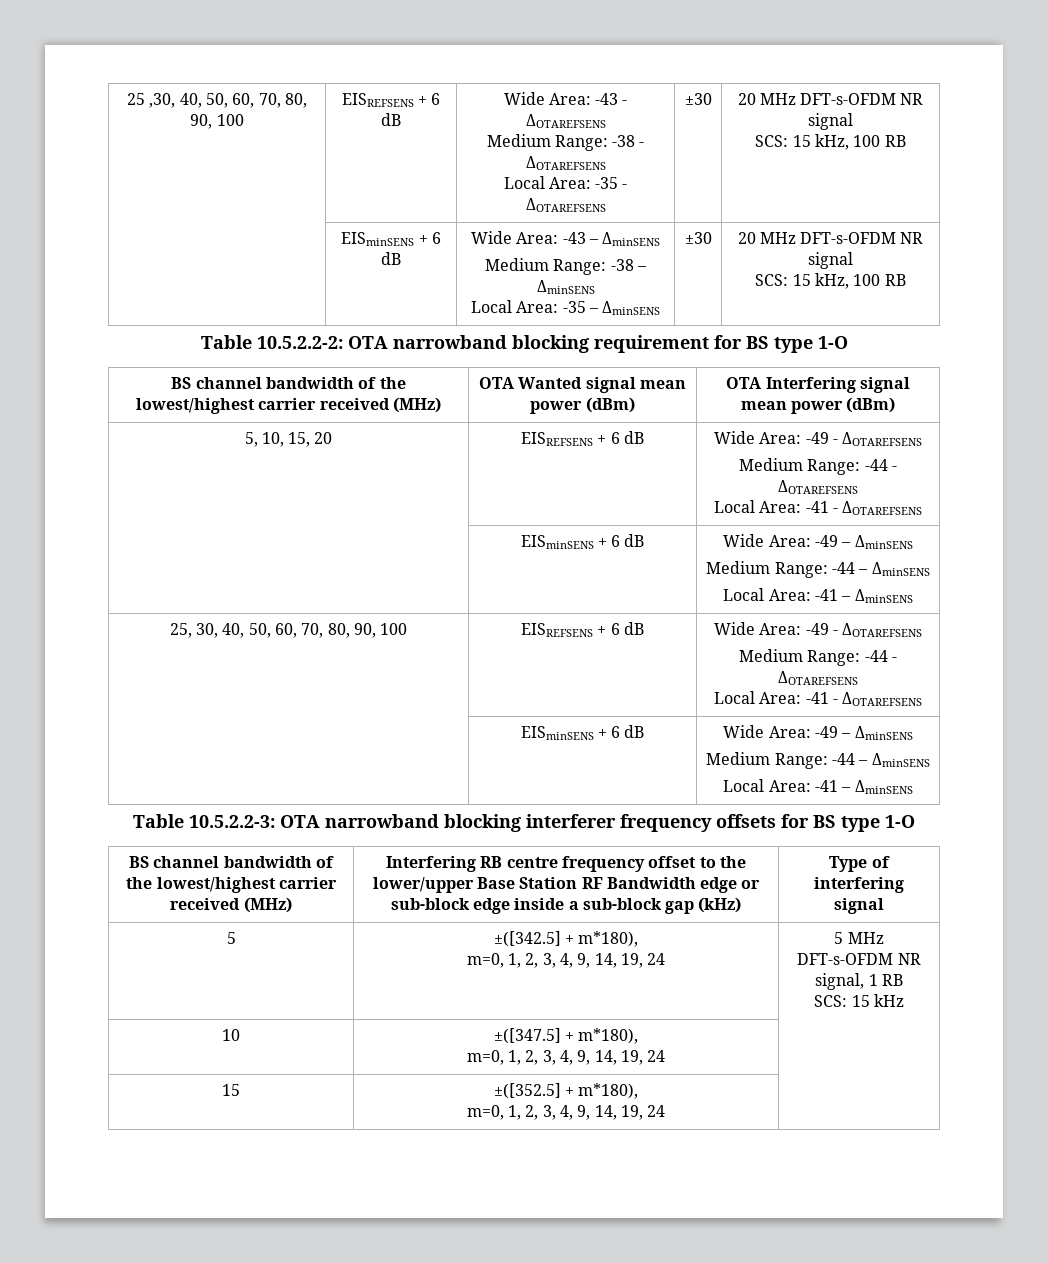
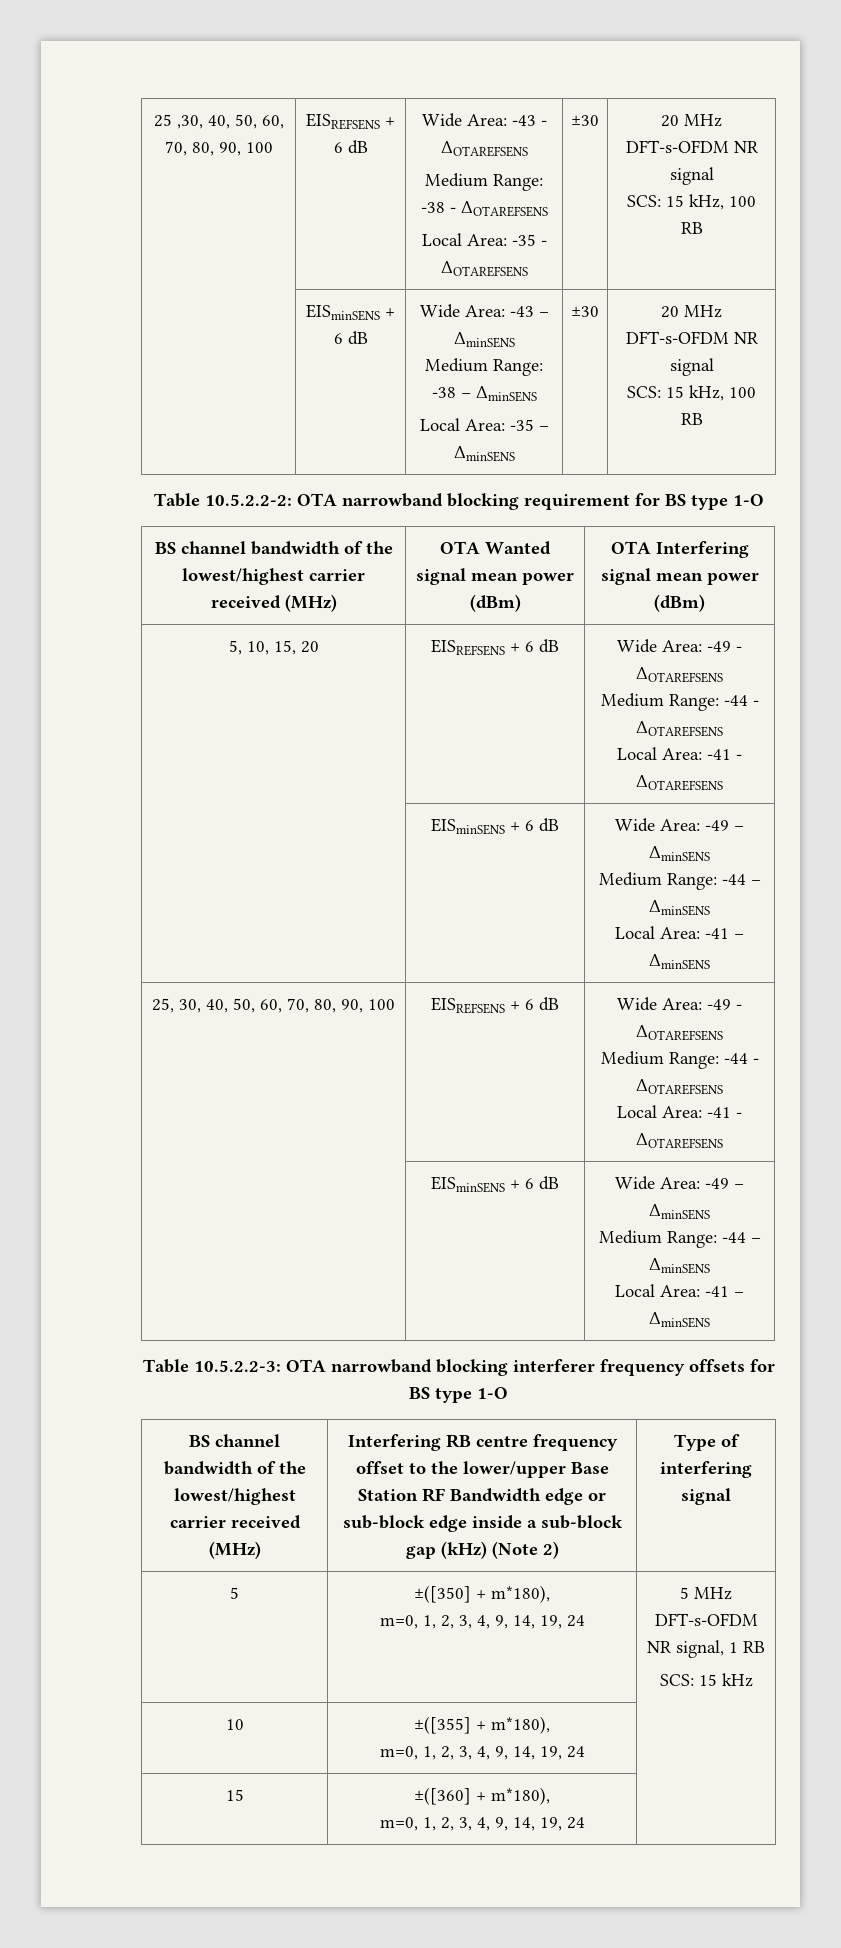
(742, 905) none -> [491,1541,559,1559] (Note 2)
[493,931,561,947] ±([342.5] -> [414,1585,471,1603] ±([350]
[493,1028,561,1044] ±([347.5] -> [414,1716,471,1734] ±([355]
[493,1083,561,1099] ±([352.5] -> [414,1787,471,1805] ±([360]

